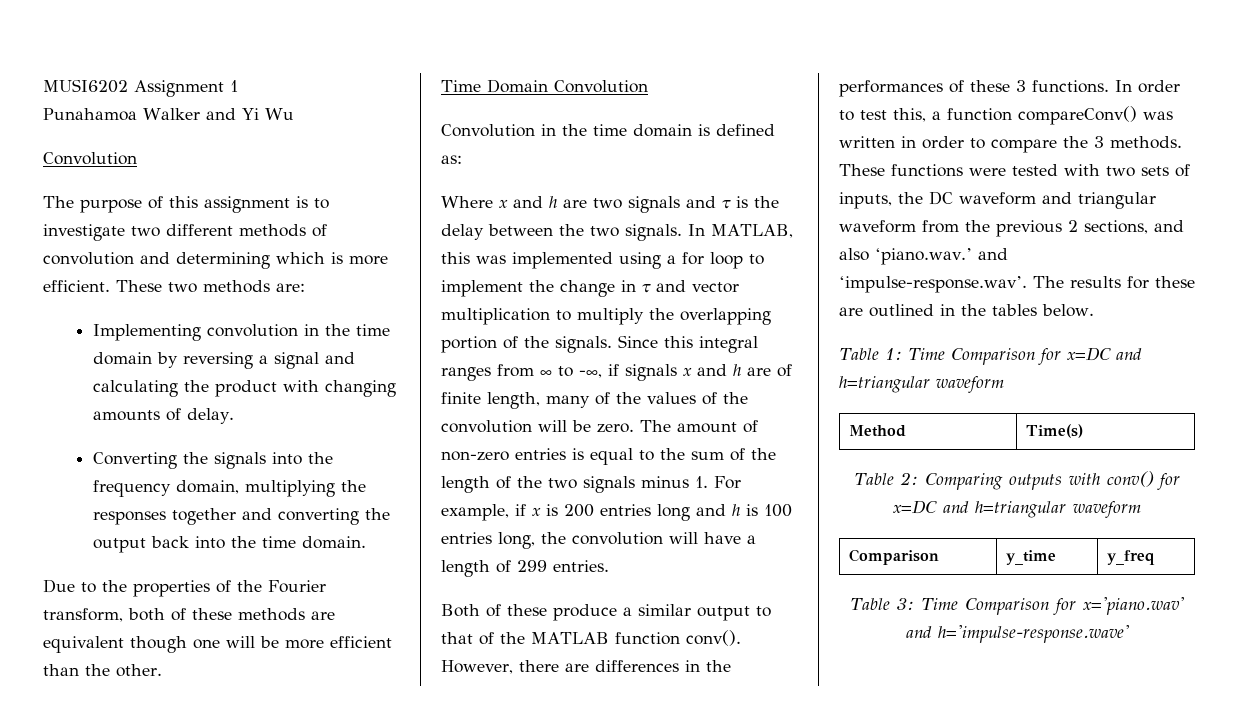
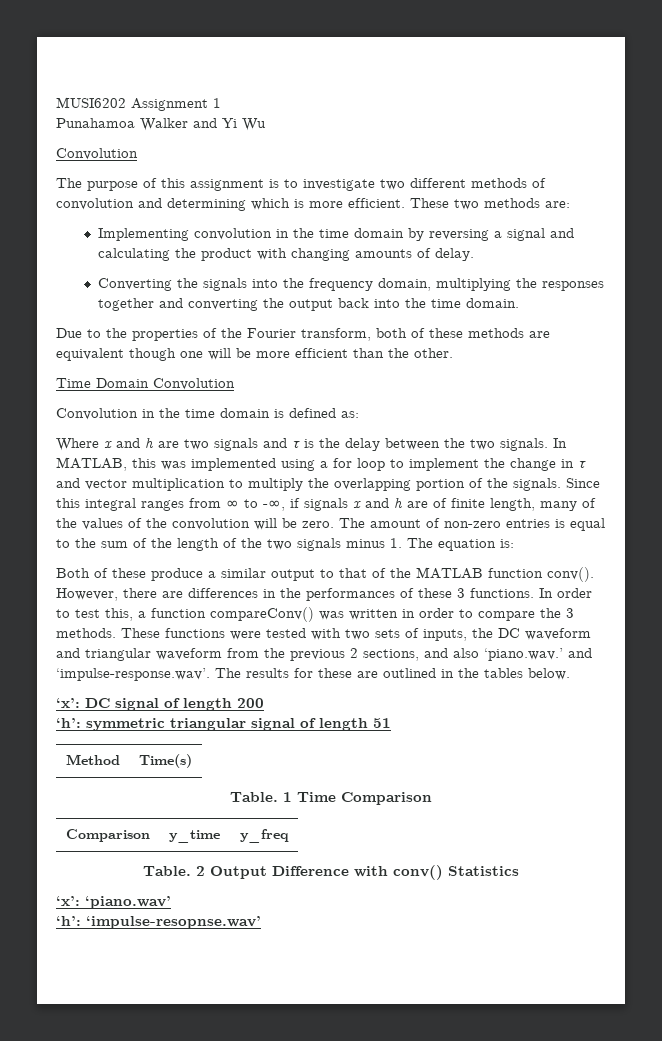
[714,476,741,489] [441,504,792,521] [441,532,756,549] [441,560,609,577] For example, if x is 200 entries long and h is 100 entries long, the convolution will have a length of 299 entries. -> [407,538,514,551] The equation is:
[839,347,1142,365] [839,376,1004,393] [849,425,907,437] [1026,424,1084,438] [854,471,1180,490] [893,500,1141,518] [849,549,940,565] [1006,550,1057,565] [1107,550,1156,565] [850,597,1185,615] [905,625,1130,643] Table 1: Time Comparison for x=DC and h=triangular waveform // Method | Time(s) // Table 2: Comparing outputs with conv() for x=DC and h=triangular waveform // Comparison | y_time | y_freq // Table 3: Time Comparison for x='piano.wav' and h='impulse-response.wave' -> [56,698,264,711] [56,718,391,731] [66,754,120,765] [139,754,192,768] [230,792,432,805] [66,829,150,842] [169,830,220,843] [239,829,289,843] [143,865,519,880] [56,896,171,909] [56,916,261,929] ‘x’: DC signal of length 200 // ‘h’: symmetric triangular signal of length 51 // Method | Time(s) // Table. 1 Time Comparison // Comparison | y_time | y_freq // Table. 2 Output Difference with conv() Statistics // ‘x’: ‘piano.wav’ // ‘h’: ‘impulse-resopnse.wav’

